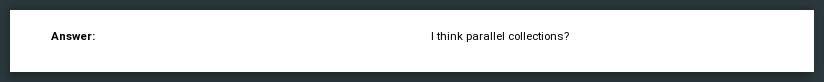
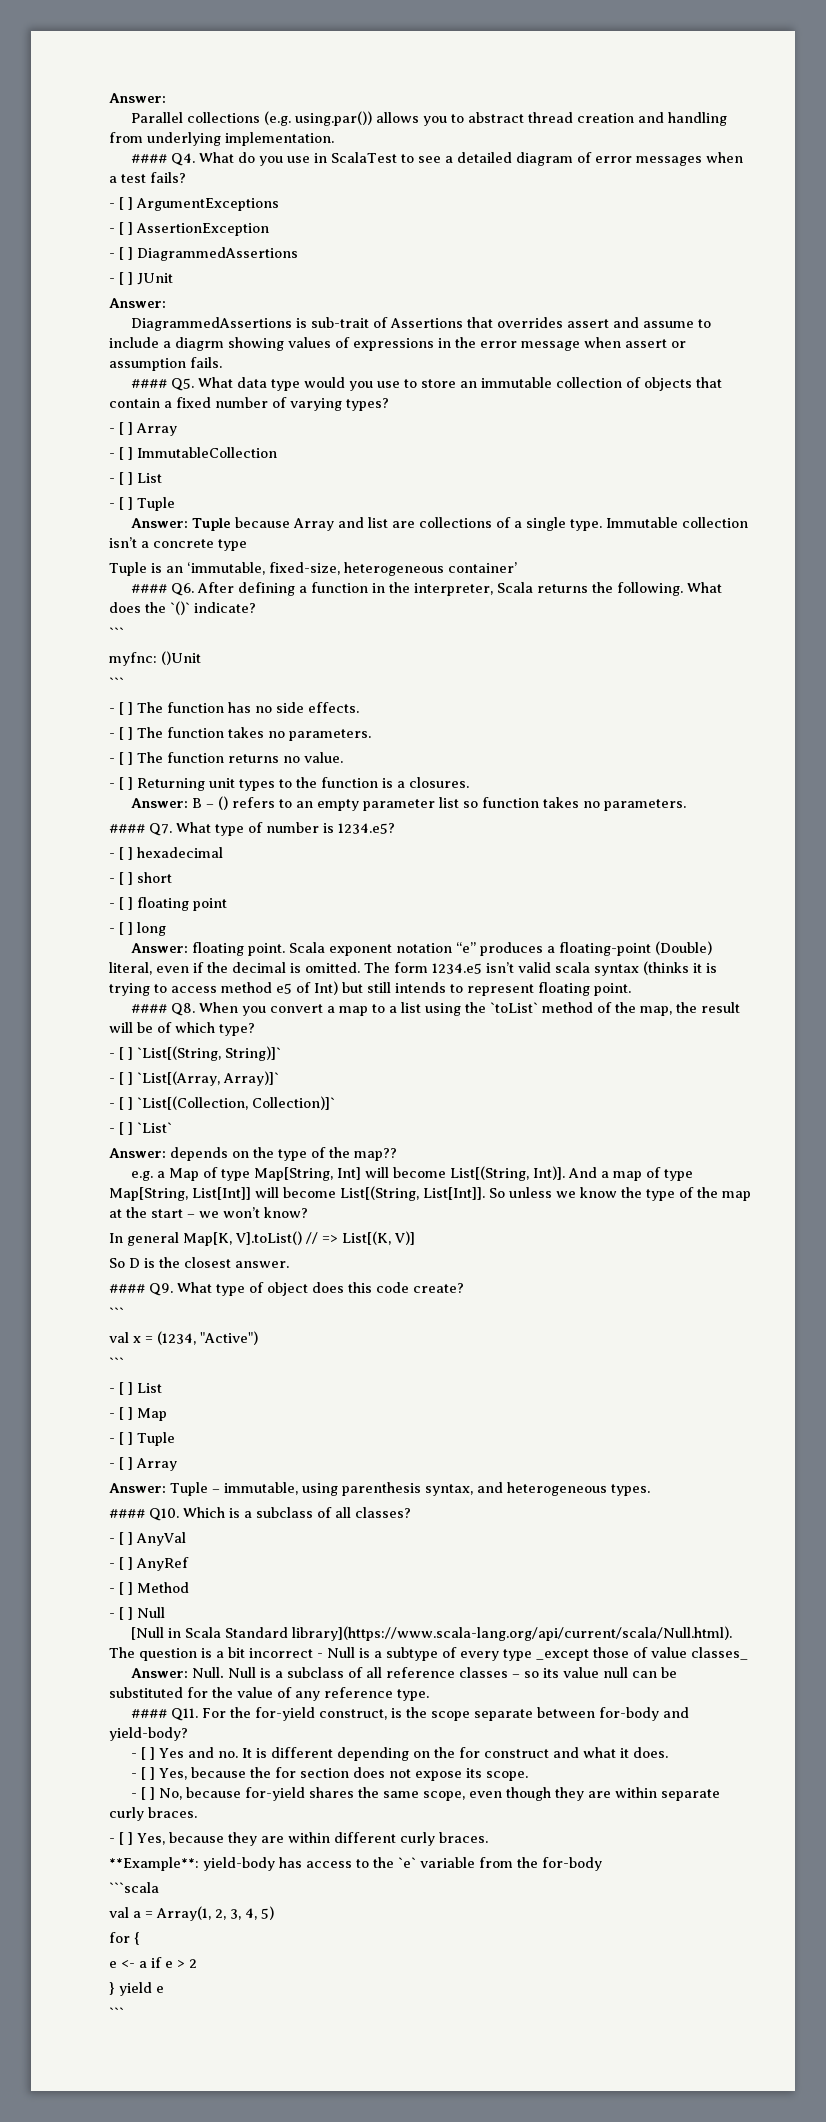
[51,32,95,40] [431,32,570,42] Answer: // I think parallel collections? -> [109,93,166,103] [130,111,727,126] [109,132,334,146] [130,152,743,166] [109,172,186,183] [109,197,279,211] [109,222,269,236] [109,247,298,261] [109,272,173,285] [109,298,166,308] [130,317,711,331] [109,337,686,351] [109,357,222,371] [130,377,722,391] [109,397,389,411] [109,422,177,436] [109,447,277,460] [109,472,162,485] [109,497,175,511] [130,517,748,531] [109,537,247,551] [109,562,517,576] [130,582,722,596] [109,601,256,615] [109,627,124,638] [109,651,201,666] [109,677,124,688] [109,702,359,715] [109,727,371,741] [109,752,343,765] [109,777,469,791] [130,796,686,811] [109,822,395,836] [109,847,223,860] [109,872,172,885] [109,897,227,911] [109,922,166,936] [130,941,712,956] [109,961,717,976] [109,981,631,996] [130,1002,740,1016] [109,1022,255,1036] [109,1046,281,1061] [109,1071,279,1086] [109,1096,335,1110] [109,1122,172,1135] [109,1147,397,1161] [130,1166,693,1181] [109,1186,751,1201] [109,1207,308,1218] [109,1231,415,1246] [109,1257,289,1268] [109,1282,464,1296] [109,1307,124,1318] [109,1331,258,1345] [109,1357,124,1368] [109,1382,162,1395] [109,1407,167,1421] [109,1432,175,1446] [109,1457,177,1471] [109,1482,650,1496] [109,1507,411,1521] [109,1532,186,1546] [109,1557,189,1571] [109,1582,189,1595] [109,1607,165,1620] [130,1626,732,1641] [109,1647,748,1661] [130,1667,677,1678] [109,1687,429,1701] [130,1707,689,1721] [109,1727,188,1741] [130,1747,668,1761] [130,1767,528,1781] [130,1787,720,1801] [109,1807,197,1821] [109,1832,488,1846] [109,1857,602,1871] [109,1882,159,1893] [109,1906,274,1921] [109,1932,140,1945] [109,1957,197,1968] [109,1982,164,1996] [109,2007,124,2018] Answer: // Parallel collections (e.g. using.par()) allows you to abstract thread creation and handling from underlying implementation. // #### Q4. What do you use in ScalaTest to see a detailed diagram of error messages when a test fails? // - [ ] ArgumentExceptions // - [ ] AssertionException // - [ ] DiagrammedAssertions // - [ ] JUnit // Answer: // DiagrammedAssertions is sub-trait of Assertions that overrides assert and assume to include a diagrm showing values of expressions in the error message when assert or assumption fails. // #### Q5. What data type would you use to store an immutable collection of objects that contain a fixed number of varying types? // - [ ] Array // - [ ] ImmutableCollection // - [ ] List // - [ ] Tuple // Answer: Tuple because Array and list are collections of a single type. Immutable collection isn’t a concrete type // Tuple is an ‘immutable, fixed-size, heterogeneous container’ // #### Q6. After defining a function in the interpreter, Scala returns the following. What does the `()` indicate? // ``` // myfnc: ()Unit // ``` // - [ ] The function has no side effects. // - [ ] The function takes no parameters. // - [ ] The function returns no value. // - [ ] Returning unit types to the function is a closures. // Answer: B – () refers to an empty parameter list so function takes no parameters. // #### Q7. What type of number is 1234.e5? // - [ ] hexadecimal // - [ ] short // - [ ] floating point // - [ ] long // Answer: floating point. Scala exponent notation “e” produces a floating-point (Double) literal, even if the decimal is omitted. The form 1234.e5 isn’t valid scala syntax (thinks it is trying to access method e5 of Int) but still intends to represent floating point. // #### Q8. When you convert a map to a list using the `toList` method of the map, the result will be of which type? // - [ ] `List[(String, String)]` // - [ ] `List[(Array, Array)]` // - [ ] `List[(Collection, Collection)]` // - [ ] `List` // Answer: depends on the type of the map?? // e.g. a Map of type Map[String, Int] will become List[(String, Int)]. And a map of type Map[String, List[Int]] will become List[(String, List[Int]]. So unless we know the type of the map at the start – we won’t know? // In general Map[K, V].toList() // => List[(K, V)] // So D is the closest answer. // #### Q9. What type of object does this code create? // ``` // val x = (1234, "Active") // ``` // - [ ] List // - [ ] Map // - [ ] Tuple // - [ ] Array // Answer: Tuple – immutable, using parenthesis syntax, and heterogeneous types. // #### Q10. Which is a subclass of all classes? // - [ ] AnyVal // - [ ] AnyRef // - [ ] Method // - [ ] Null // [Null in Scala Standard library](https://www.scala-lang.org/api/current/scala/Null.html). The question is a bit incorrect - Null is a subtype of every type _except those of value classes_ // Answer: Null. Null is a subclass of all reference classes – so its value null can be substituted for the value of any reference type. // #### Q11. For the for-yield construct, is the scope separate between for-body and yield-body? // - [ ] Yes and no. It is different depending on the for construct and what it does. // - [ ] Yes, because the for section does not expose its scope. // - [ ] No, because for-yield shares the same scope, even though they are within separate curly braces. // - [ ] Yes, because they are within different curly braces. // **Example**: yield-body has access to the `e` variable from the for-body // ```scala // val a = Array(1, 2, 3, 4, 5) // for { // e <- a if e > 2 // } yield e // ```

